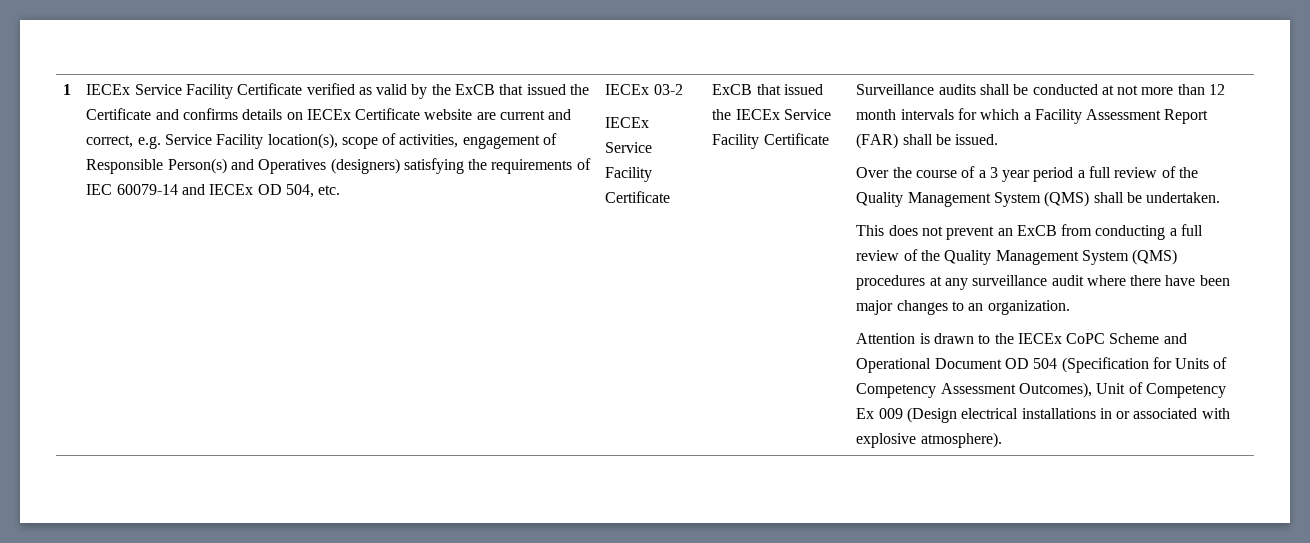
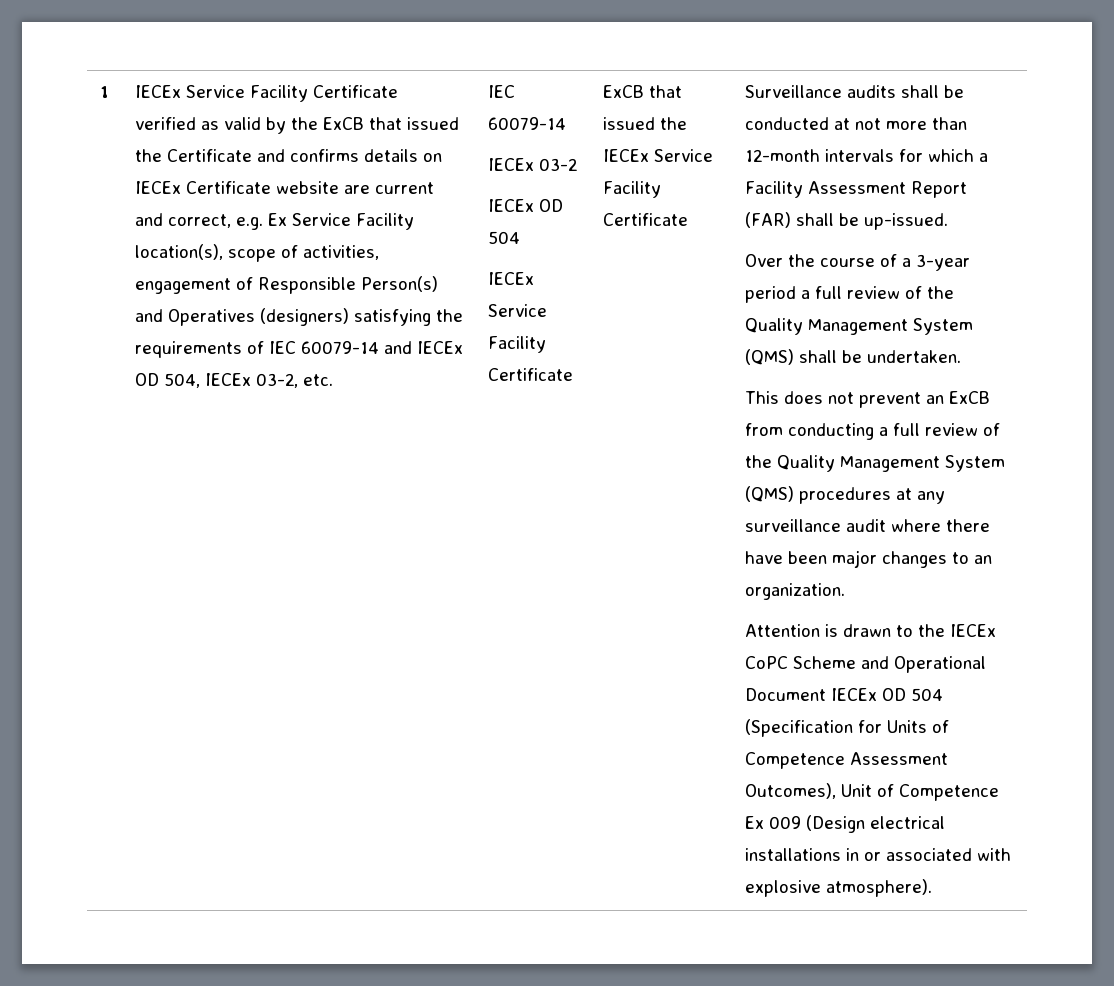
(161, 142) none -> [267,213,287,226] Ex
(314, 191) none -> [204,373,298,388] IECEx 03-2,
(341, 190) none -> [487,85,515,98] [487,117,566,130] IEC 60079-14 //
(683, 89) none -> [487,199,563,212] [487,231,520,244] // IECEx OD 504
[1209,84,1226,95] [856,109,897,120] 12 month -> [744,149,820,162] 12-month
[955,134,999,145] issued. -> [863,213,948,230] up-issued.
[989,167,1031,182] 3 year -> [915,254,970,271] 3-year
(1002, 363) none -> [830,688,877,701] IECEx
[856,383,937,398] Competency -> [744,752,845,769] Competence
[1145,383,1226,398] Competency -> [898,784,999,801] Competence

